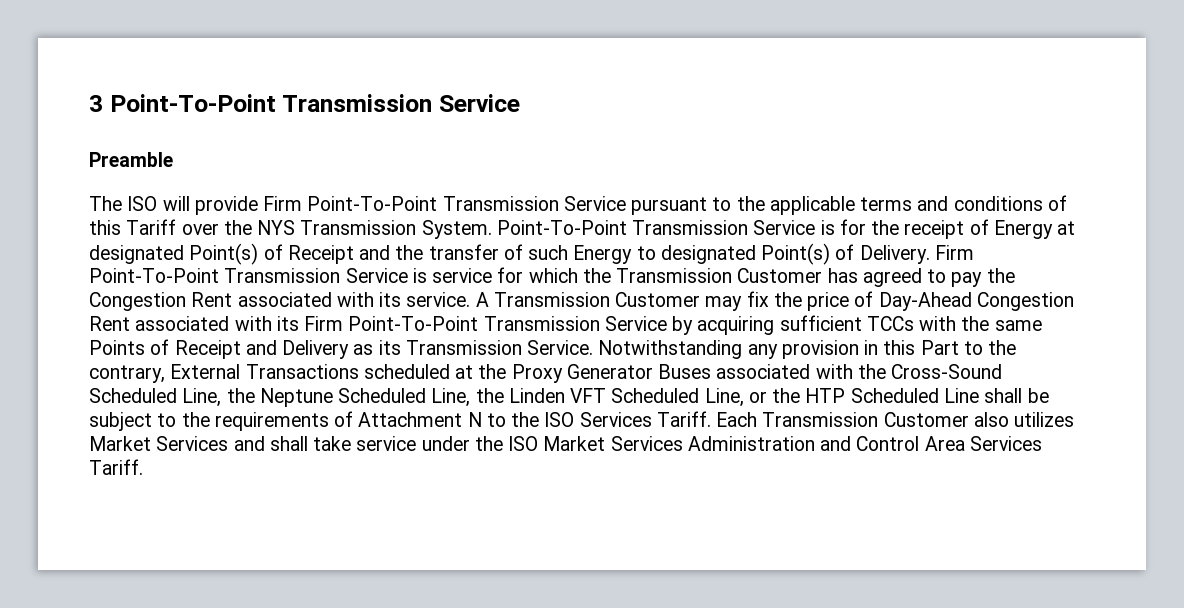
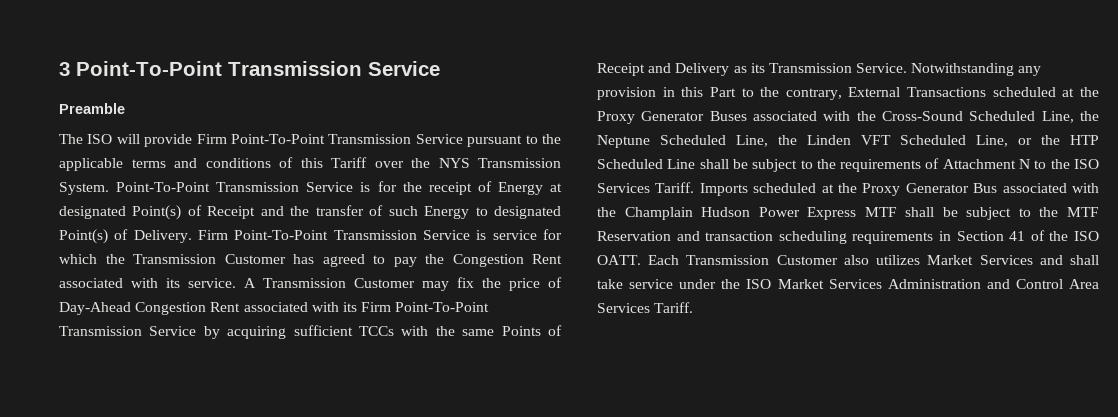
(711, 419) none -> [699,183,1099,196] [597,207,1099,220] [597,230,1099,244] [597,255,641,265] Imports scheduled at the Proxy Generator Bus associated with the Champlain Hudson Power Express MTF shall be subject to the MTF Reservation and transaction scheduling requirements in Section 41 of the ISO OATT.

